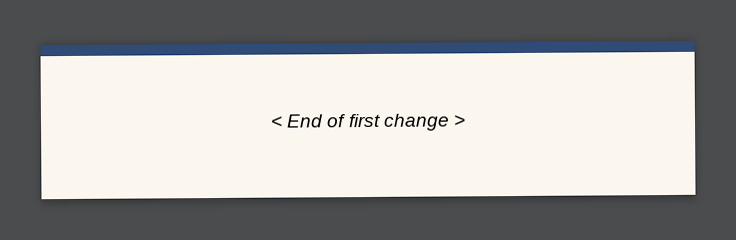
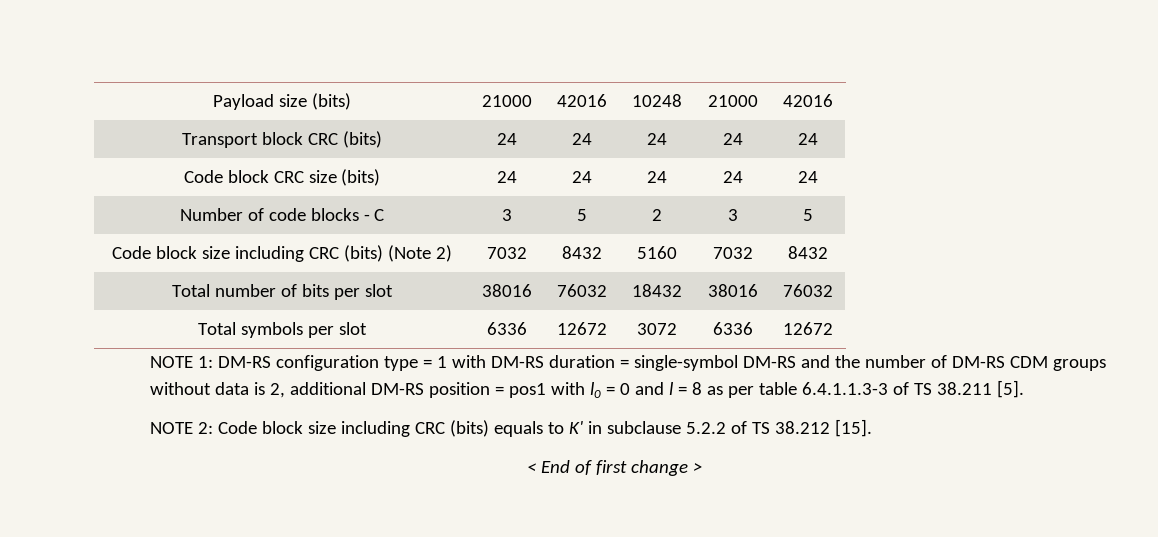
(270, 121) none -> [213,93,351,110] [482,95,532,107] [557,94,607,107] [632,94,682,107] [707,95,758,107] [783,94,833,107] [182,131,382,148] [497,133,517,145] [572,133,592,145] [647,133,667,145] [722,133,743,145] [798,133,818,145] [183,169,381,186] [497,171,517,183] [572,171,592,183] [647,171,667,183] [722,171,743,183] [798,171,818,183] [179,208,385,221] [502,209,512,221] [577,209,587,221] [652,209,662,221] [727,209,738,221] [803,209,813,221] [112,245,452,262] [487,247,527,259] [562,246,602,259] [637,246,677,259] [712,247,753,259] [788,246,828,259] [172,284,393,300] [482,284,532,297] [557,284,607,297] [632,284,682,297] [707,284,758,297] [783,284,833,297] [198,322,367,338] [487,322,527,335] [557,322,607,335] [637,323,677,335] [712,322,753,335] [783,322,833,335] [149,355,1106,371] [149,380,1024,398] [149,419,872,437] Payload size (bits) | 21000 | 42016 | 10248 | 21000 | 42016 // Transport block CRC (bits) | 24 | 24 | 24 | 24 | 24 // Code block CRC size (bits) | 24 | 24 | 24 | 24 | 24 // Number of code blocks - C | 3 | 5 | 2 | 3 | 5 // Code block size including CRC (bits) (Note 2) | 7032 | 8432 | 5160 | 7032 | 8432 // Total number of bits per slot | 38016 | 76032 | 18432 | 38016 | 76032 // Total symbols per slot | 6336 | 12672 | 3072 | 6336 | 12672 // NOTE 1: DM-RS configuration type = 1 with DM-RS duration = single-symbol DM-RS and the number of DM-RS CDM groups without data is 2, additional DM-RS position = pos1 with l0 = 0 and l = 8 as per table 6.4.1.1.3-3 of TS 38.211 [5]. // NOTE 2: Code block size including CRC (bits) equals to K' in subclause 5.2.2 of TS 38.212 [15]. //

